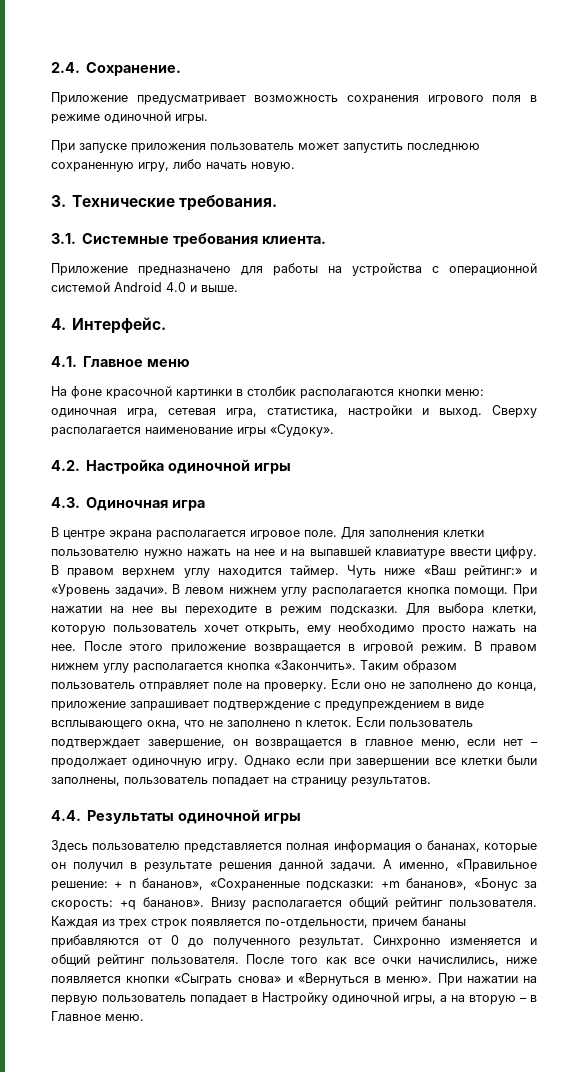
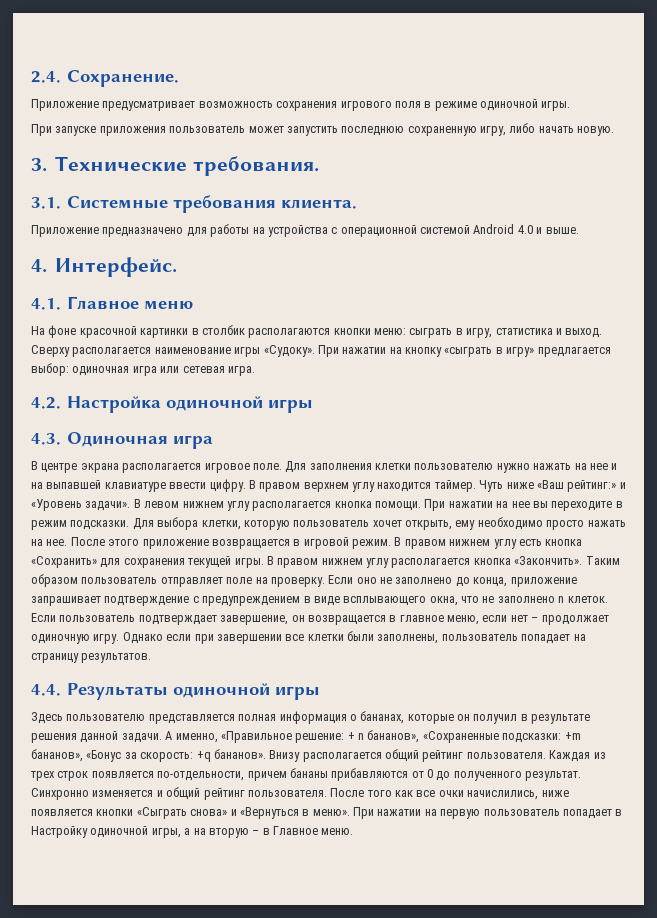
[51,405,412,418] одиночная игра, сетевая игра, статистика, настройки -> [409,328,553,338] сыграть в игру, статистика
(334, 430) none -> [317,345,611,357] [31,363,255,376] При нажатии на кнопку «сыграть в игру» предлагается выбор: одиночная игра или сетевая игра.
(129, 668) none -> [518,539,583,546] [31,556,389,568] есть кнопка «Сохранить» для сохранения текущей игры. В правом нижнем углу

